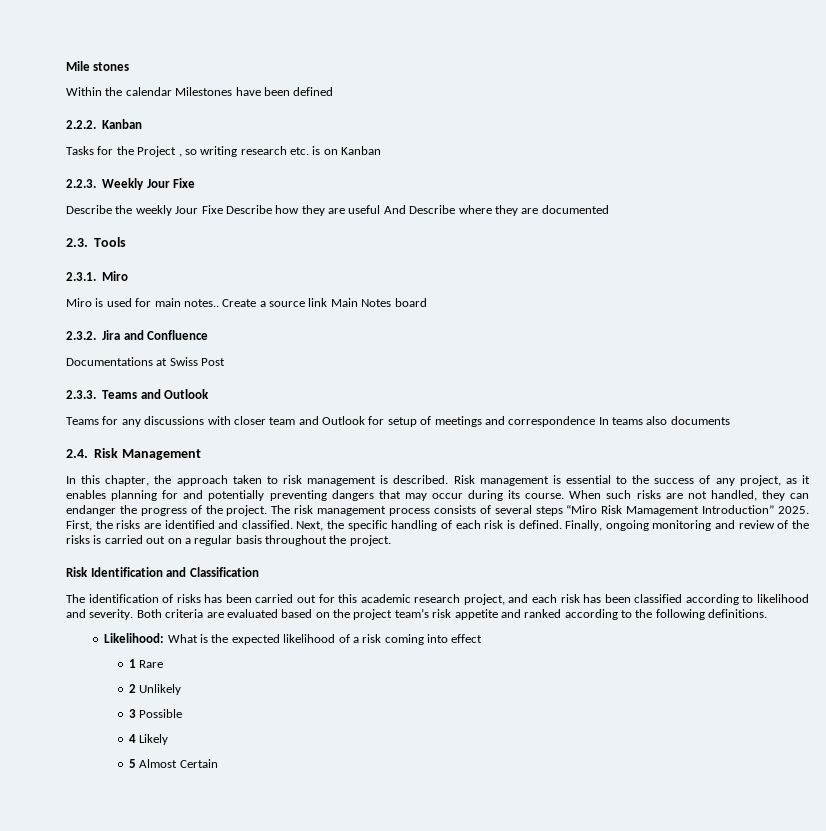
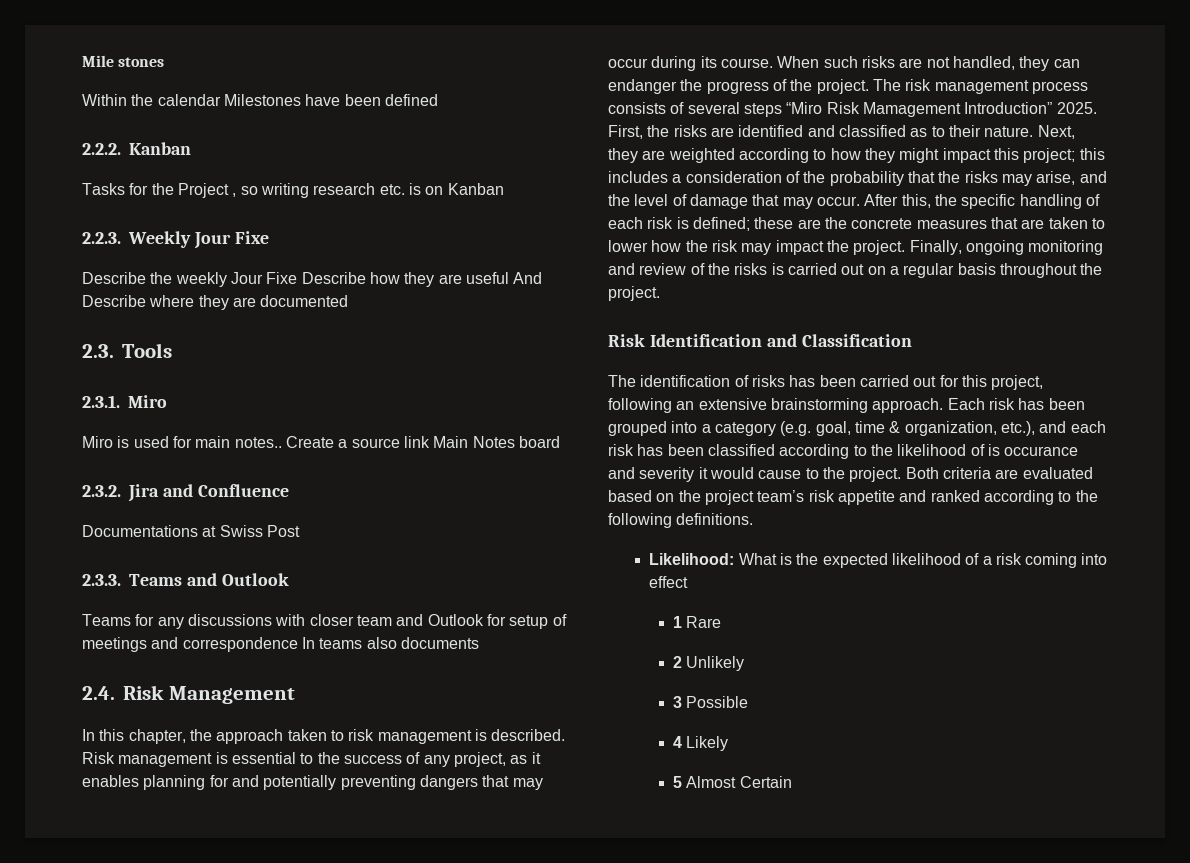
[241,520,324,531] classified. Next, -> [838,125,1075,139] [608,148,1105,163] [608,171,1107,186] [608,194,931,209] classified as to their nature. Next, they are weighted according to how they might impact this project; this includes a consideration of the probability that the risks may arise, and the level of damage that may occur. After this,
[518,520,562,529] defined. -> [692,217,1105,231] [608,240,906,255] defined; these are the concrete measures that are taken to lower how the risk may impact the project.
[360,594,505,605] academic research project, -> [991,375,1044,390] [608,398,1085,413] [608,421,1035,436] project, following an extensive brainstorming approach. Each risk has been grouped into a category (e.g. goal, time & organization, etc.),
[756,594,809,603] [66,609,134,620] likelihood and severity. -> [870,444,1079,456] [608,467,902,482] the likelihood of is occurance and severity it would cause to the project.

